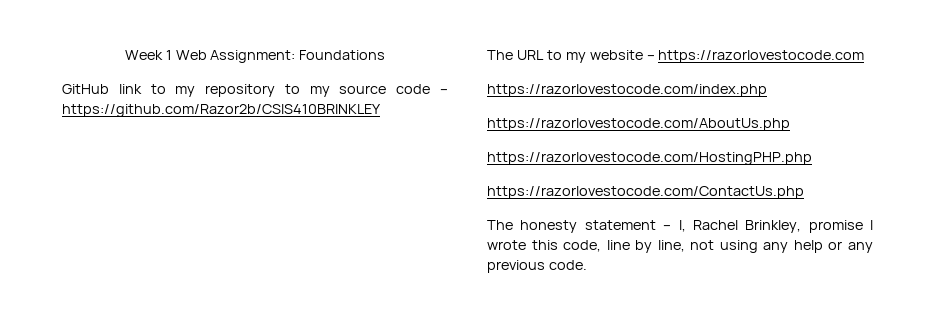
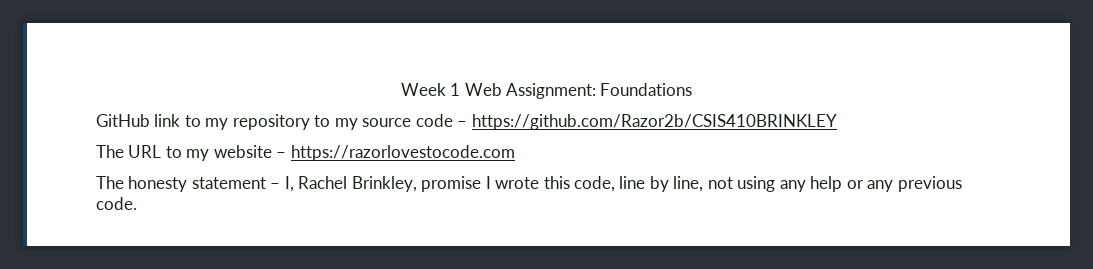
[487,84,767,97] [487,118,790,131] [487,152,812,165] [487,186,804,199] // https://razorlovestocode.com/index.php // https://razorlovestocode.com/AboutUs.php // https://razorlovestocode.com/HostingPHP.php // https://razorlovestocode.com/ContactUs.php -> (515, 153) none

